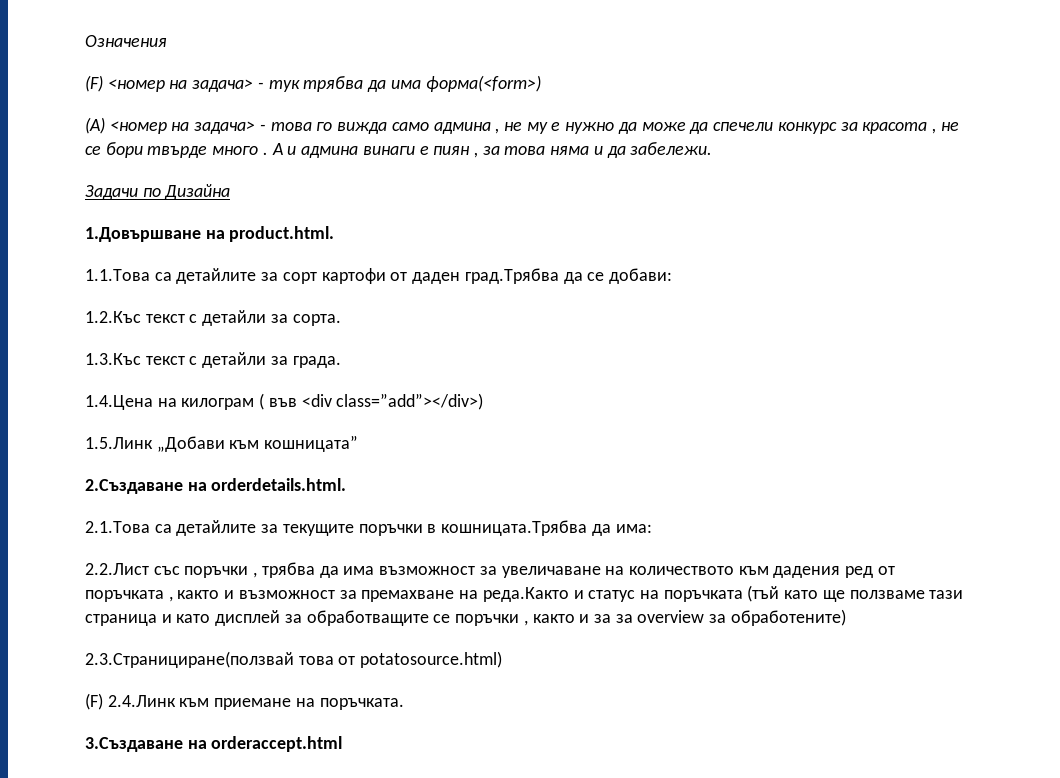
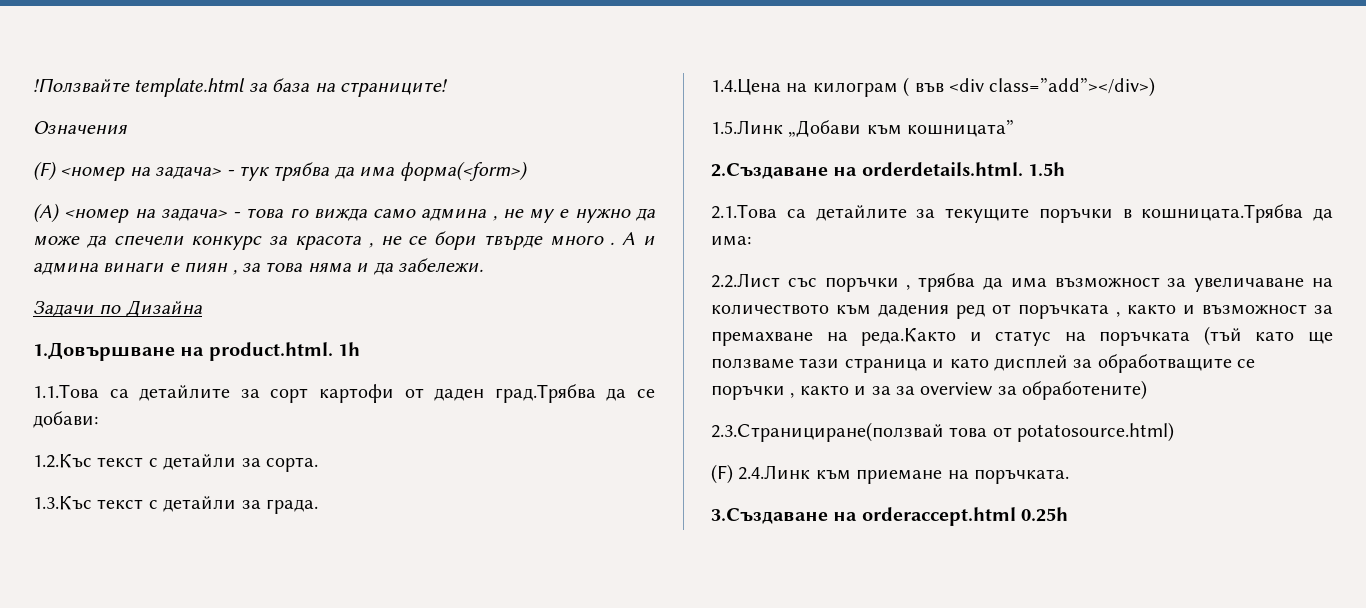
(85, 41) none -> [33,78,448,97] !Ползвайте template.html за база на страниците! //
(335, 234) none -> [338,342,361,356] 1h
(347, 484) none -> [1028,162,1066,176] 1.5h
(343, 744) none -> [1021,507,1069,522] 0.25h

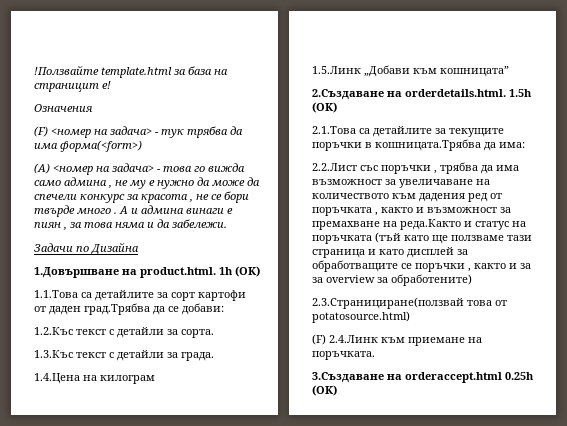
[340,79,448,97] страниците! -> [34,81,111,92] страницит е!
(361, 349) none -> [235,266,260,277] (OK)
[903,77,1156,97] ( във <div class=”add”></div>) -> (155, 379) none
(1066, 169) none -> [312,102,337,113] (OK)
(1069, 514) none -> [312,385,337,396] (OK)

